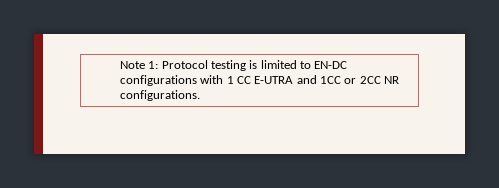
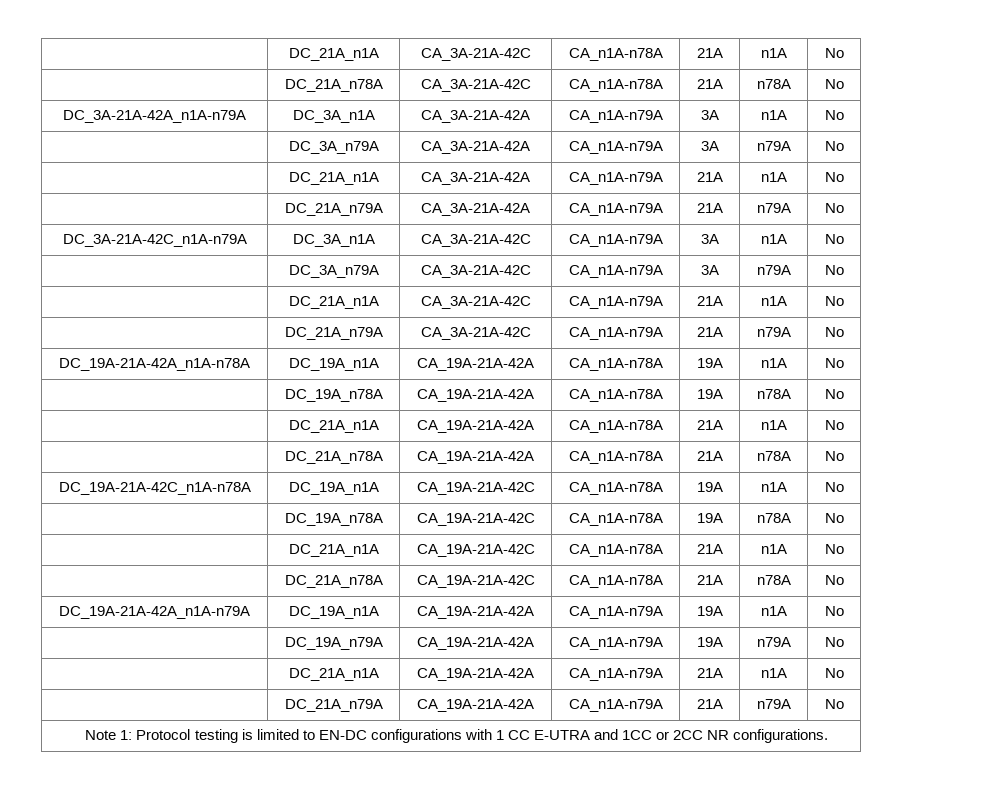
(119, 65) none -> [288,48,379,61] [420,48,531,61] [568,48,663,61] [696,48,723,58] [760,48,787,58] [824,48,844,58] [284,79,383,92] [420,79,531,92] [568,79,663,92] [696,79,723,89] [756,79,791,89] [824,79,844,89] [63,110,246,123] [292,110,375,123] [421,110,530,123] [568,110,663,123] [700,110,719,120] [760,110,787,120] [824,110,844,120] [288,141,379,154] [421,141,530,154] [568,141,663,154] [700,141,719,151] [756,141,791,151] [824,141,844,151] [288,172,379,185] [421,172,530,185] [568,172,663,185] [696,172,723,182] [760,172,787,182] [824,172,844,182] [284,203,383,216] [421,203,530,216] [568,203,663,216] [696,203,723,213] [756,203,791,213] [824,203,844,213] [62,234,247,247] [292,234,375,247] [420,234,531,247] [568,234,663,247] [700,234,719,244] [760,234,787,244] [824,234,844,244] [288,265,379,278] [420,265,531,278] [568,265,663,278] [700,265,719,275] [756,265,791,275] [824,265,844,275] [288,296,379,309] [420,296,531,309] [568,296,663,309] [696,296,723,306] [760,296,787,306] [824,296,844,306] [284,327,383,340] [420,327,531,340] [568,327,663,340] [696,327,723,337] [756,327,791,337] [824,327,844,337] [59,358,250,371] [288,358,379,371] [417,358,534,371] [568,358,663,371] [696,358,723,368] [760,358,787,368] [824,358,844,368] [284,389,383,402] [417,389,534,402] [568,389,663,402] [696,389,723,399] [756,389,791,399] [824,389,844,399] [288,420,379,433] [417,420,534,433] [568,420,663,433] [696,420,723,430] [760,420,787,430] [824,420,844,430] [284,451,383,464] [417,451,534,464] [568,451,663,464] [696,451,723,461] [756,451,791,461] [824,451,844,461] [58,482,251,495] [288,482,379,495] [416,482,535,495] [568,482,663,495] [696,482,723,492] [760,482,787,492] [824,482,844,492] [284,513,383,526] [416,513,535,526] [568,513,663,526] [696,513,723,523] [756,513,791,523] [824,513,844,523] [288,544,379,557] [416,544,535,557] [568,544,663,557] [696,544,723,554] [760,544,787,554] [824,544,844,554] [284,575,383,588] [416,575,535,588] [568,575,663,588] [696,575,723,585] [756,575,791,585] [824,575,844,585] [59,606,250,619] [288,606,379,619] [417,606,534,619] [568,606,663,619] [696,606,723,616] [760,606,787,616] [824,606,844,616] [284,637,383,650] [417,637,534,650] [568,637,663,650] [696,637,723,647] [756,637,791,647] [824,637,844,647] [288,668,379,681] [417,668,534,681] [568,668,663,681] [696,668,723,678] [760,668,787,678] [824,668,844,678] [284,699,383,712] [417,699,534,712] [568,699,663,712] [696,699,723,709] [756,699,791,709] [824,699,844,709] | DC_21A_n1A | CA_3A-21A-42C | CA_n1A-n78A | 21A | n1A | No // | DC_21A_n78A | CA_3A-21A-42C | CA_n1A-n78A | 21A | n78A | No // DC_3A-21A-42A_n1A-n79A | DC_3A_n1A | CA_3A-21A-42A | CA_n1A-n79A | 3A | n1A | No // | DC_3A_n79A | CA_3A-21A-42A | CA_n1A-n79A | 3A | n79A | No // | DC_21A_n1A | CA_3A-21A-42A | CA_n1A-n79A | 21A | n1A | No // | DC_21A_n79A | CA_3A-21A-42A | CA_n1A-n79A | 21A | n79A | No // DC_3A-21A-42C_n1A-n79A | DC_3A_n1A | CA_3A-21A-42C | CA_n1A-n79A | 3A | n1A | No // | DC_3A_n79A | CA_3A-21A-42C | CA_n1A-n79A | 3A | n79A | No // | DC_21A_n1A | CA_3A-21A-42C | CA_n1A-n79A | 21A | n1A | No // | DC_21A_n79A | CA_3A-21A-42C | CA_n1A-n79A | 21A | n79A | No // DC_19A-21A-42A_n1A-n78A | DC_19A_n1A | CA_19A-21A-42A | CA_n1A-n78A | 19A | n1A | No // | DC_19A_n78A | CA_19A-21A-42A | CA_n1A-n78A | 19A | n78A | No // | DC_21A_n1A | CA_19A-21A-42A | CA_n1A-n78A | 21A | n1A | No // | DC_21A_n78A | CA_19A-21A-42A | CA_n1A-n78A | 21A | n78A | No // DC_19A-21A-42C_n1A-n78A | DC_19A_n1A | CA_19A-21A-42C | CA_n1A-n78A | 19A | n1A | No // | DC_19A_n78A | CA_19A-21A-42C | CA_n1A-n78A | 19A | n78A | No // | DC_21A_n1A | CA_19A-21A-42C | CA_n1A-n78A | 21A | n1A | No // | DC_21A_n78A | CA_19A-21A-42C | CA_n1A-n78A | 21A | n78A | No // DC_19A-21A-42A_n1A-n79A | DC_19A_n1A | CA_19A-21A-42A | CA_n1A-n79A | 19A | n1A | No // | DC_19A_n79A | CA_19A-21A-42A | CA_n1A-n79A | 19A | n79A | No // | DC_21A_n1A | CA_19A-21A-42A | CA_n1A-n79A | 21A | n1A | No // | DC_21A_n79A | CA_19A-21A-42A | CA_n1A-n79A | 21A | n79A | No //

